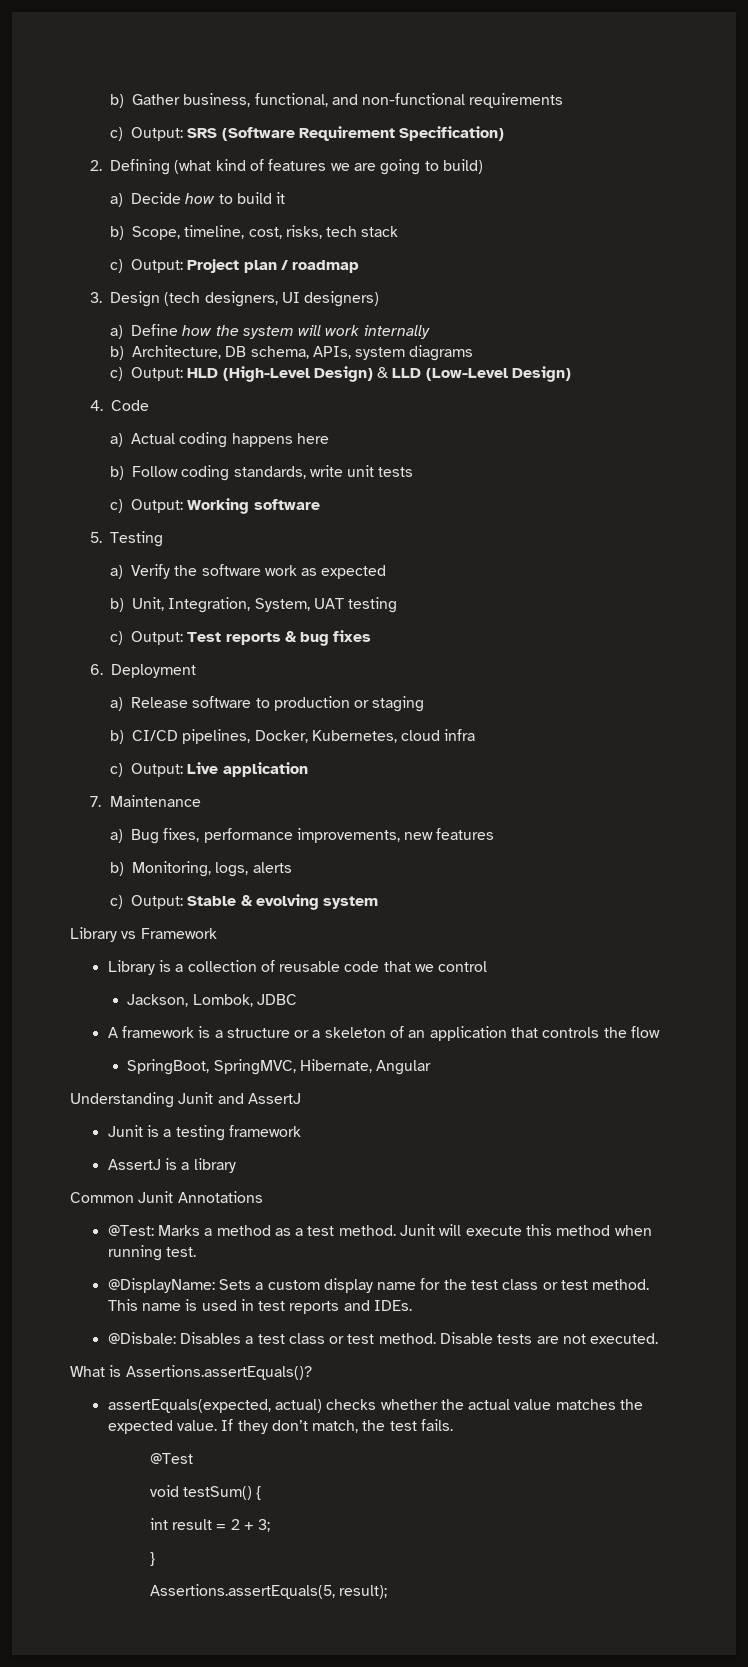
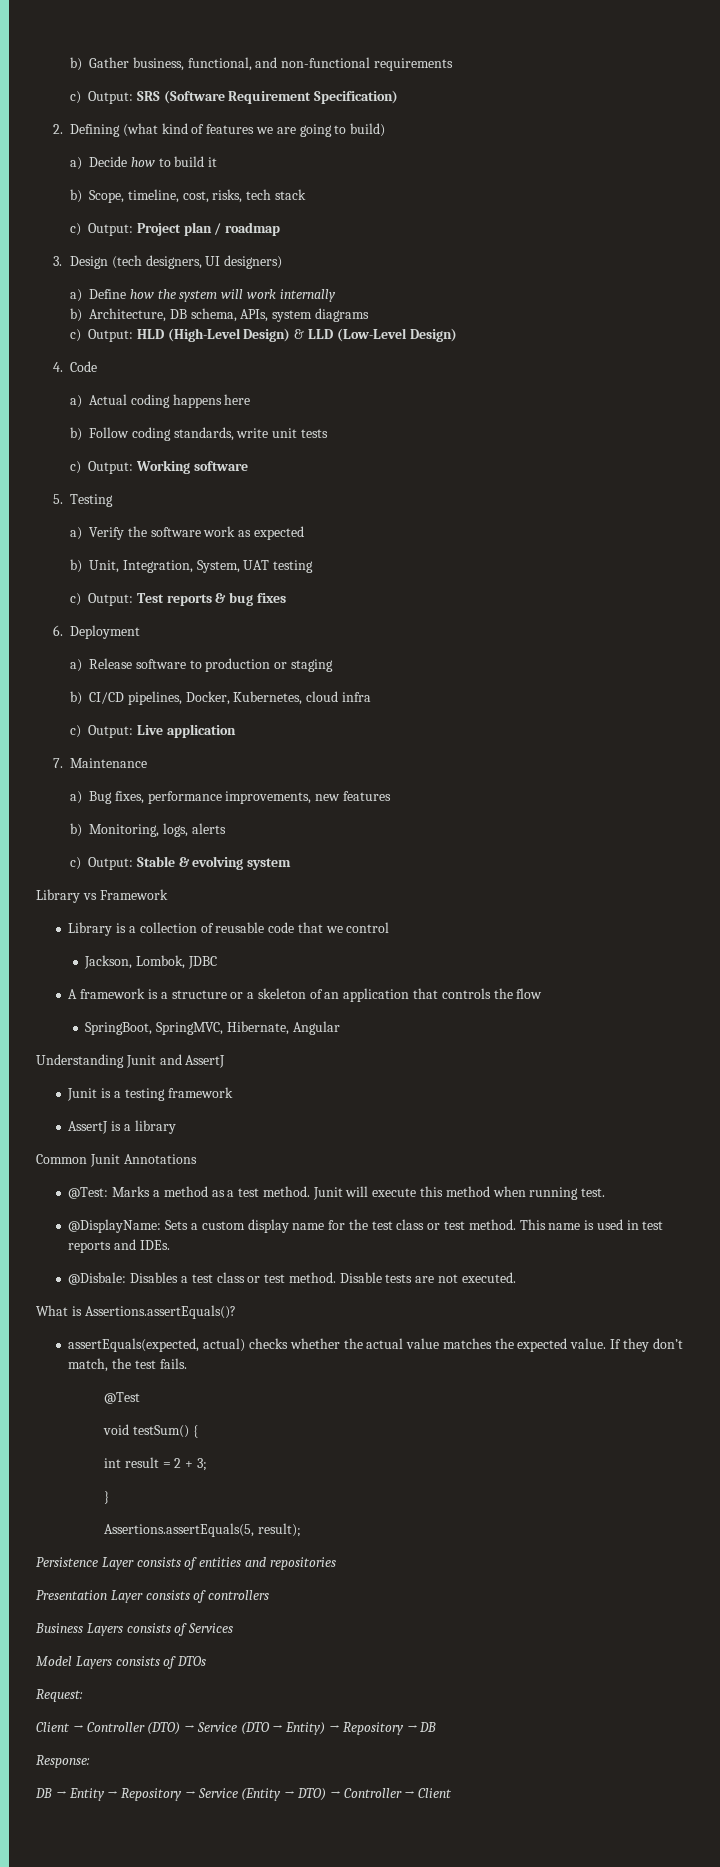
(388, 1592) none -> [36,1557,336,1570] [36,1590,270,1603] [35,1623,234,1636] [36,1656,207,1669] [36,1689,83,1702] [36,1722,437,1735] [36,1755,90,1768] [35,1788,453,1801] // Persistence Layer consists of entities and repositories // Presentation Layer consists of controllers // Business Layers consists of Services // Model Layers consists of DTOs // Request: // Client → Controller (DTO) → Service (DTO → Entity) → Repository → DB // Response: // DB → Entity → Repository → Service (Entity → DTO) → Controller → Client

